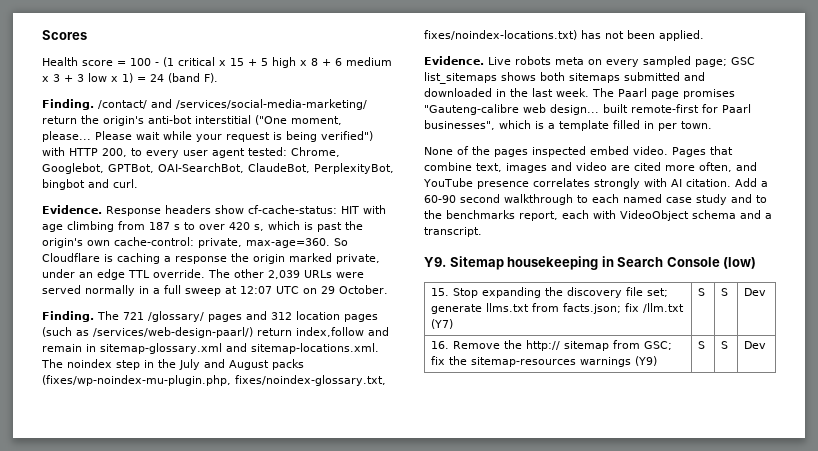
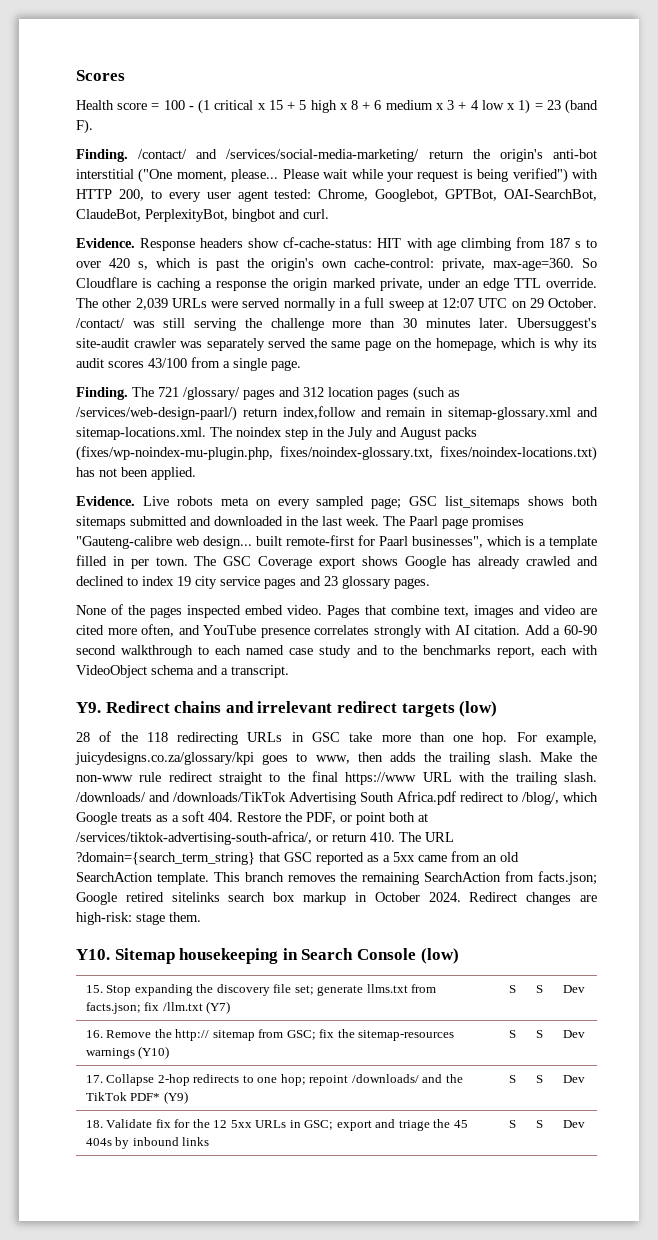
[77,74,84,82] 3 -> [470,100,479,110] 4
[150,74,164,82] 24 -> [546,100,561,110] 23
(388, 289) none -> [76,318,597,331] [76,338,597,351] [76,357,301,371] /contact/ was still serving the challenge more than 30 minutes later. Ubersuggest's site-audit crawler was separately served the same page on the homepage, which is why its audit scores 43/100 from a single page.
(712, 125) none -> [194,556,599,569] [76,576,430,589] The GSC Coverage export shows Google has already crawled and declined to index 19 city service pages and 23 glossary pages.
(446, 262) none -> [105,701,498,717] [76,731,597,745] [75,752,597,765] [76,771,597,785] [76,791,598,805] [76,811,428,825] [76,831,454,845] [76,851,519,865] [76,871,598,885] [76,892,597,905] [76,912,201,925] [76,949,110,960] Redirect chains and irrelevant redirect targets (low) // 28 of the 118 redirecting URLs in GSC take more than one hop. For example, juicydesigns.co.za/glossary/kpi goes to www, then adds the trailing slash. Make the non-www rule redirect straight to the final https://www URL with the trailing slash. /downloads/ and /downloads/TikTok Advertising South Africa.pdf redirect to /blog/, which Google treats as a soft 404. Restore the PDF, or point both at /services/tiktok-advertising-south-africa/, or return 410. The URL ?domain={search_term_string} that GSC reported as a 5xx came from an old SearchAction template. This branch removes the remaining SearchAction from facts.json; Google retired sitelinks search box markup in October 2024. Redirect changes are high-risk: stage them. // Y10.
[635,356,658,366] (Y9) -> [138,1046,170,1059] [508,1030,516,1038] [535,1030,543,1038] [562,1030,585,1038] [85,1074,463,1086] [85,1091,188,1104] [508,1075,516,1083] [535,1075,543,1083] [562,1075,585,1083] [85,1119,468,1131] [85,1137,210,1149] (Y10) | S | S | Dev // 17. Collapse 2-hop redirects to one hop; repoint /downloads/ and the TikTok PDF* (Y9) | S | S | Dev // 18. Validate fix for the 12 5xx URLs in GSC; export and triage the 45 404s by inbound links

